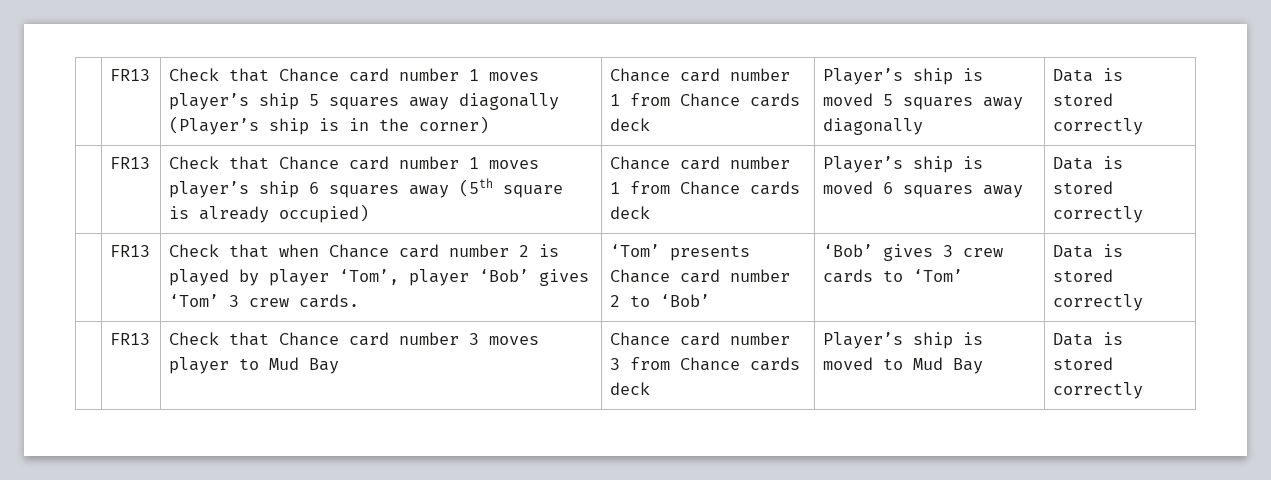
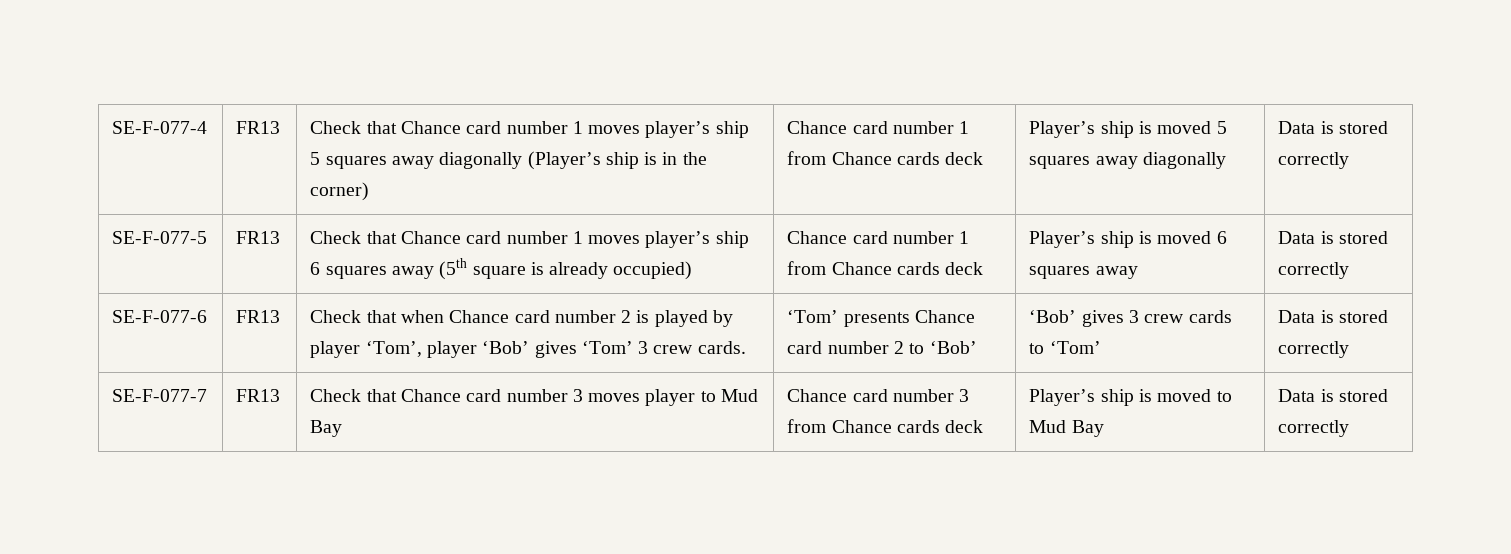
(110, 75) none -> [112,121,208,134] SE-F-077-4
(1144, 126) none -> [112,231,208,244] SE-F-077-5
(1144, 214) none -> [112,310,208,323] SE-F-077-6
(1144, 302) none -> [112,389,208,402] SE-F-077-7

